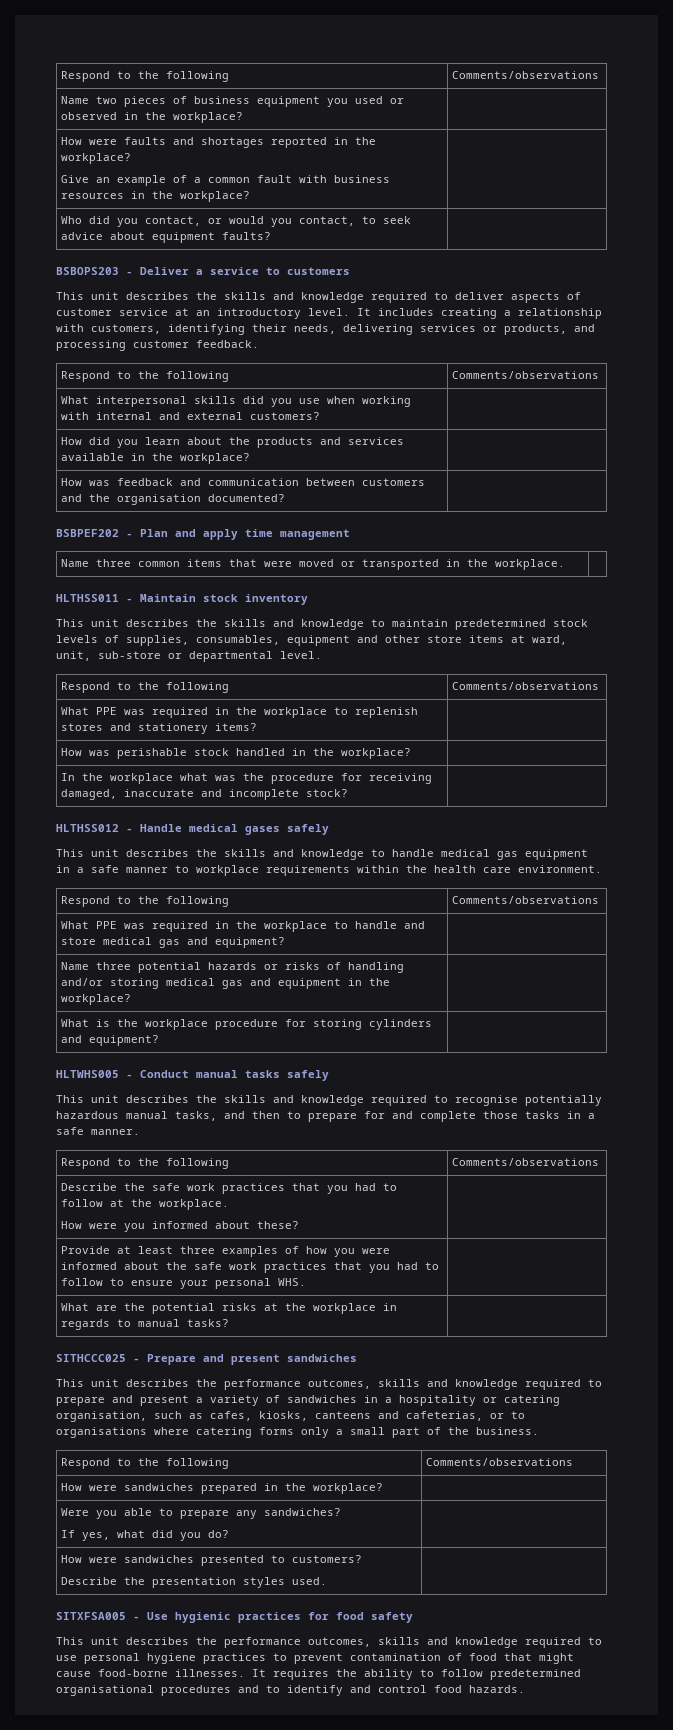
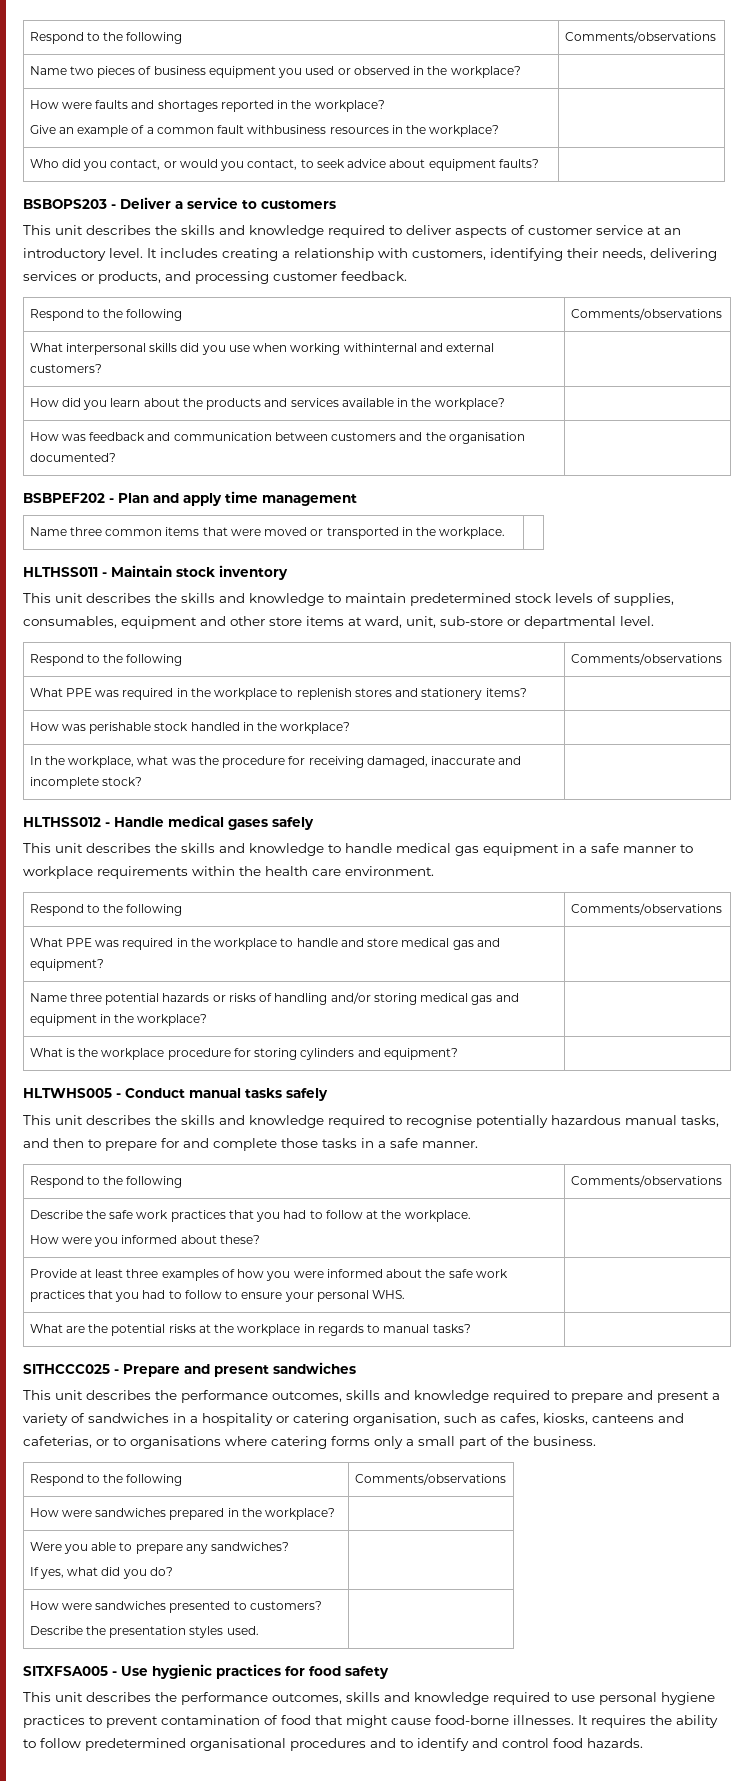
[299,175,391,183] with business -> [247,125,327,134] withbusiness
[61,412,153,420] with internal -> [343,343,417,352] withinternal
[110,773,174,784] workplace -> [68,756,135,768] workplace,

